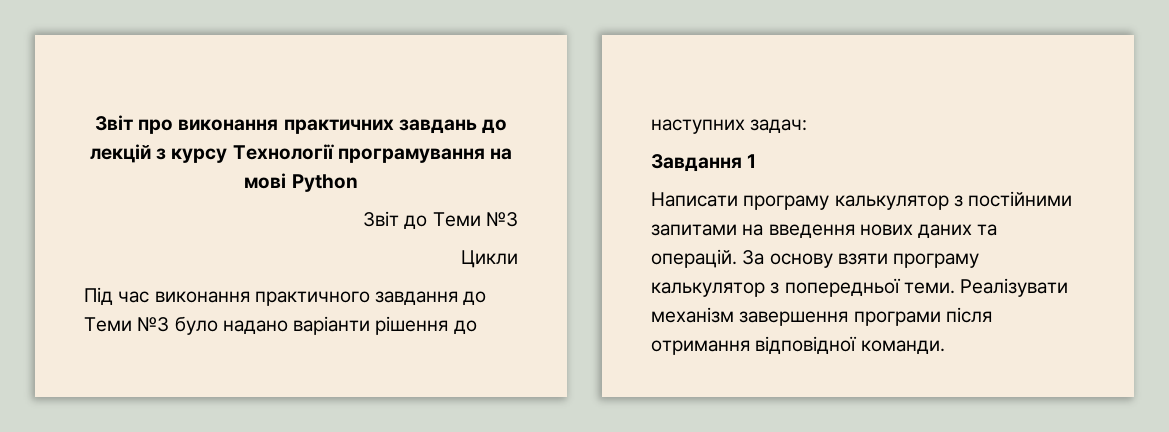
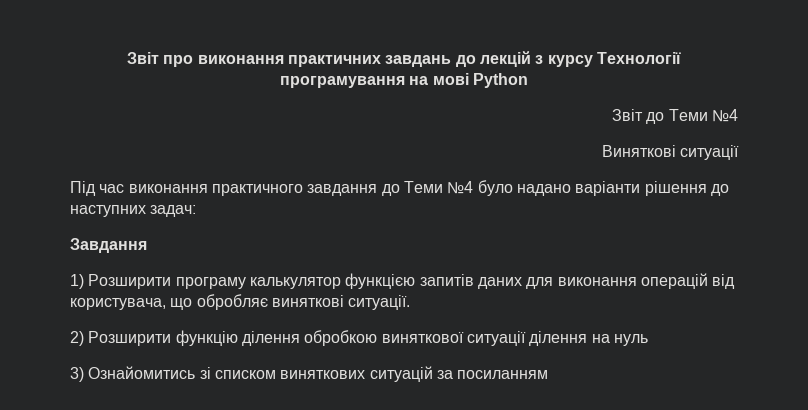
[485,212,518,227] [461,250,518,268] №3 // Цикли -> [712,109,739,122] [601,145,740,160] №4 // Виняткові ситуації
[137,317,170,332] №3 -> [447,181,474,194] №4
[747,154,757,168] [651,191,1073,210] [651,224,998,238] [651,249,980,268] [651,278,1069,297] [651,307,992,326] [651,336,945,355] 1 // Написати програму калькулятор з постійними запитами на введення нових даних та операцій. За основу взяти програму калькулятор з попередньої теми. Реалізувати механізм завершення програми після отримання відповідної команди. -> [70,273,736,289] [70,294,411,310] [70,330,648,346] [70,366,549,382] // 1) Розширити програму калькулятор функцією запитів даних для виконання операцій від користувача, що обробляє виняткові ситуації. // 2) Розширити функцію ділення обробкою виняткової ситуації ділення на нуль // 3) Ознайомитись зі списком виняткових ситуацій за посиланням

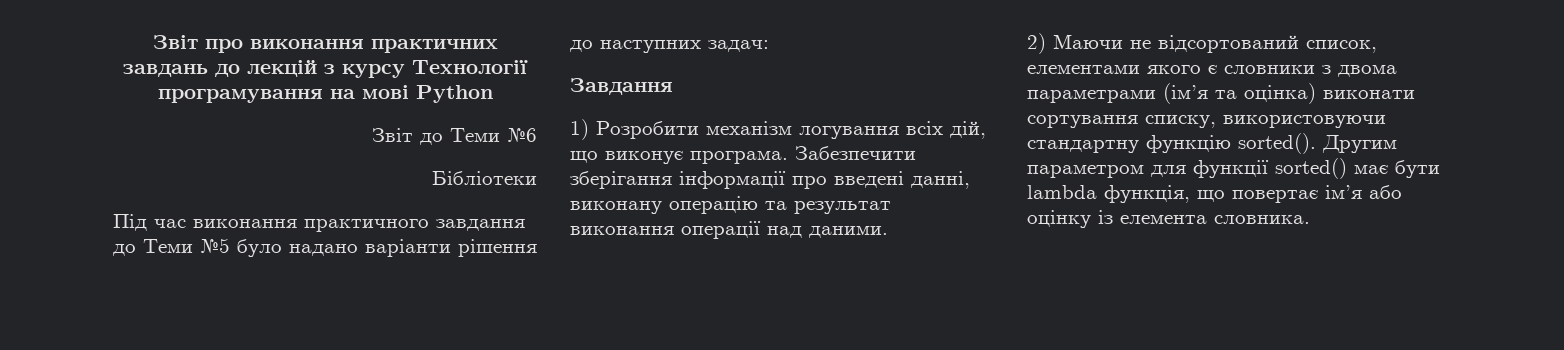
[712,109,739,122] [601,145,740,160] №4 // Виняткові ситуації -> [507,128,537,142] [432,171,537,185] №6 // Бібліотеки
[447,181,474,194] №4 -> [200,238,230,253] №5
[88,273,736,289] [70,294,411,310] [70,330,648,346] [70,366,549,382] Розширити програму калькулятор функцією запитів даних для виконання операцій від користувача, що обробляє виняткові ситуації. // 2) Розширити функцію ділення обробкою виняткової ситуації ділення на нуль // 3) Ознайомитись зі списком виняткових ситуацій за посиланням -> [596,121,986,139] [570,146,916,164] [570,171,970,189] [570,196,891,214] [570,221,888,239] [1027,33,1377,54] [1027,65,1397,77] [1027,83,1415,104] [1027,115,1386,128] [1027,133,1397,154] [1027,158,1440,179] [1027,185,1402,203] [1027,210,1310,228] Розробити механізм логування всіх дій, що виконує програма. Забезпечити зберігання інформації про введені данні, виконану операцію та результат виконання операції над даними. // 2) Маючи не відсортований список, елементами якого є словники з двома параметрами (ім’я та оцінка) виконати сортування списку, використовуючи стандартну функцію sorted(). Другим параметром для функції sorted() має бути lambda функція, що повертає ім’я або оцінку із елемента словника.

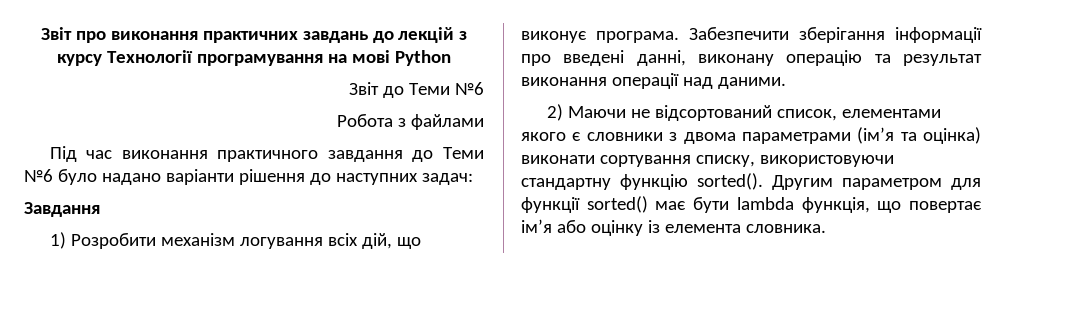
[432,171,537,185] Бібліотеки -> [337,114,484,130] Робота з файлами
[200,238,230,253] №5 -> [24,169,53,182] №6

